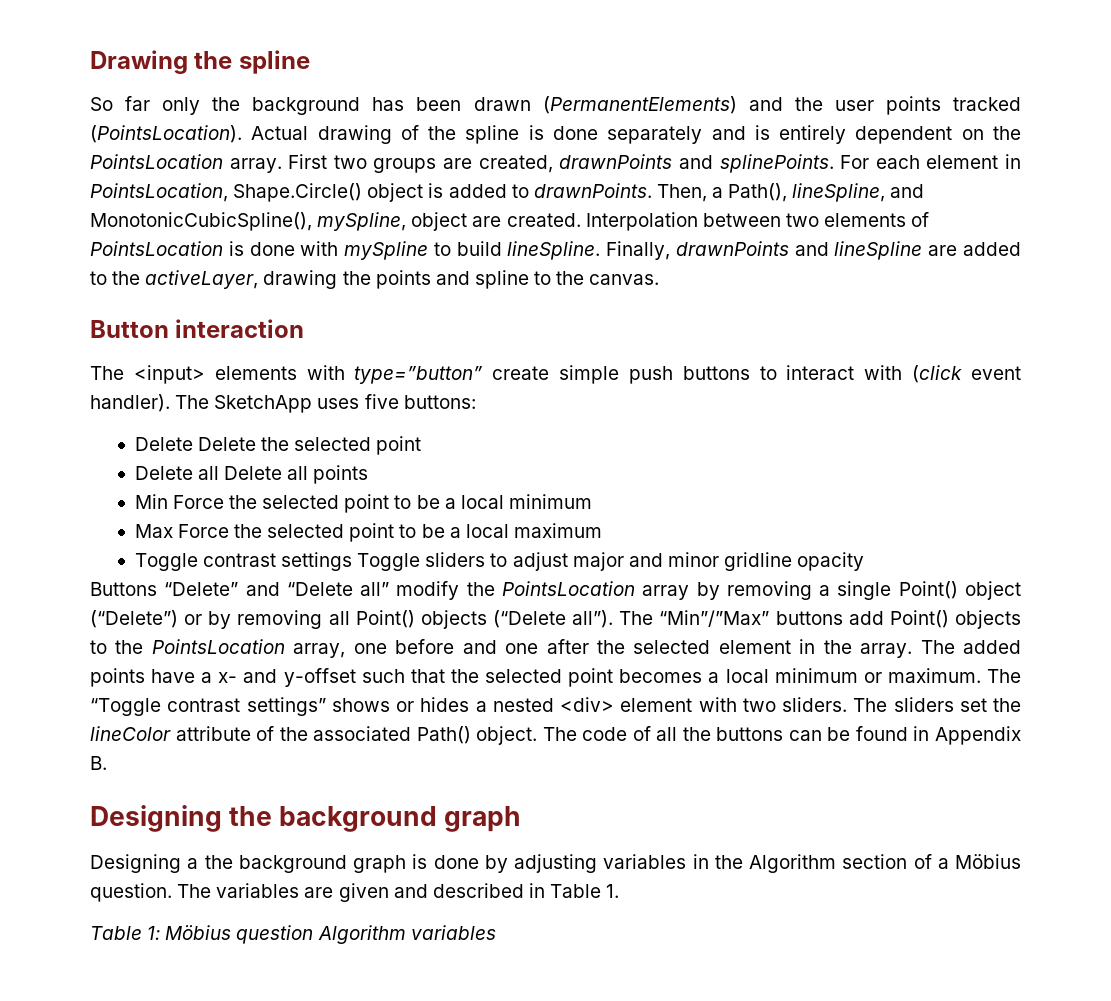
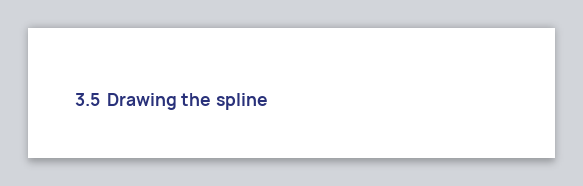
(90, 62) none -> [75,93,100,106] 3.5
[90,96,1022,115] [90,125,1022,144] [90,154,1021,173] [90,183,925,202] [90,212,930,231] [90,241,1021,260] [90,270,660,289] [90,319,305,338] [90,365,1021,384] [90,394,476,413] [134,436,422,455] [134,465,369,484] [134,494,592,513] [134,523,602,542] [134,552,865,571] [90,581,1022,600] [90,610,1021,629] [90,639,1021,658] [90,668,1022,687] [90,697,1021,716] [90,726,1021,745] [90,756,107,770] [90,805,522,832] [90,854,1021,873] [90,883,620,902] [90,925,496,944] // So far only the background has been drawn (PermanentElements) and the user points tracked (PointsLocation). Actual drawing of the spline is done separately and is entirely dependent on the PointsLocation array. First two groups are created, drawnPoints and splinePoints. For each element in PointsLocation, Shape.Circle() object is added to drawnPoints. Then, a Path(), lineSpline, and MonotonicCubicSpline(), mySpline, object are created. Interpolation between two elements of PointsLocation is done with mySpline to build lineSpline. Finally, drawnPoints and lineSpline are added to the activeLayer, drawing the points and spline to the canvas. // Button interaction // The <input> elements with type=”button” create simple push buttons to interact with (click event handler). The SketchApp uses five buttons: // Delete Delete the selected point // Delete all Delete all points // Min Force the selected point to be a local minimum // Max Force the selected point to be a local maximum // Toggle contrast settings Toggle sliders to adjust major and minor gridline opacity // Buttons “Delete” and “Delete all” modify the PointsLocation array by removing a single Point() object (“Delete”) or by removing all Point() objects (“Delete all”). The “Min”/”Max” buttons add Point() objects to the PointsLocation array, one before and one after the selected element in the array. The added points have a x- and y-offset such that the selected point becomes a local minimum or maximum. The “Toggle contrast settings” shows or hides a nested <div> element with two sliders. The sliders set the lineColor attribute of the associated Path() object. The code of all the buttons can be found in Appendix B. // Designing the background graph // Designing a the background graph is done by adjusting variables in the Algorithm section of a Möbius question. The variables are given and described in Table 1. // Table 1: Möbius question Algorithm variables -> (268, 101) none

